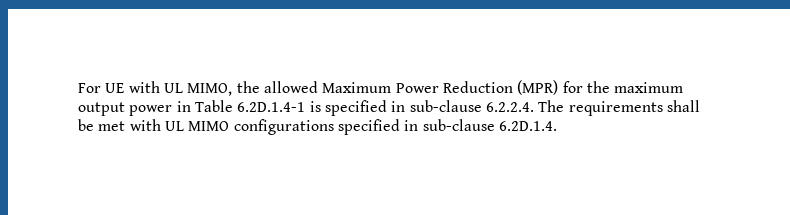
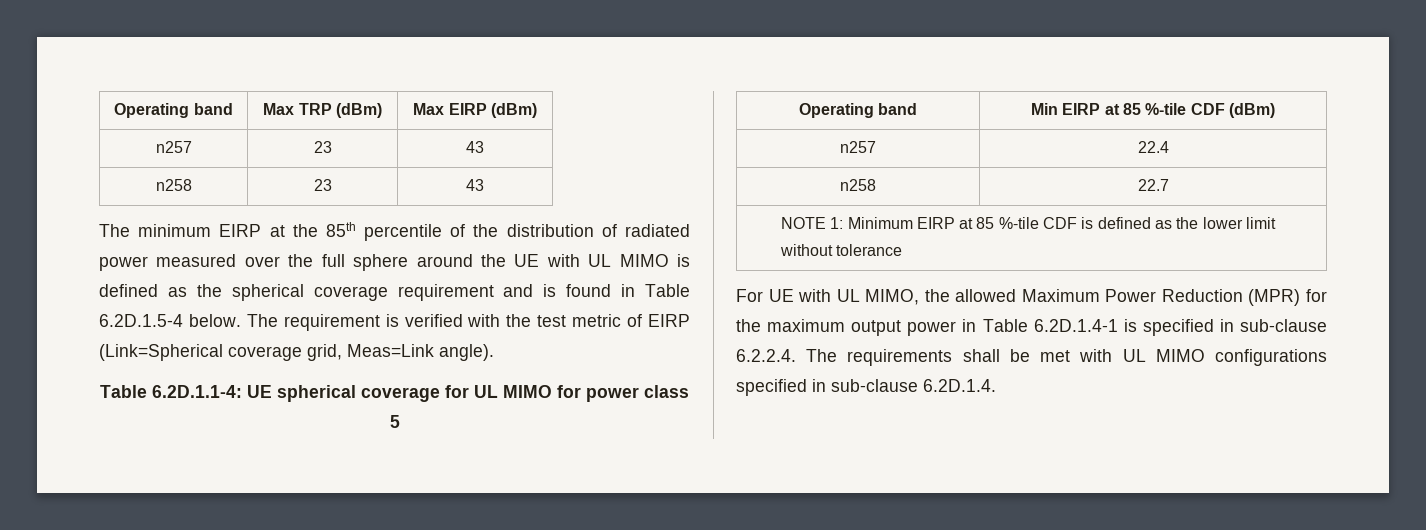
(78, 88) none -> [114,103,233,118] [263,103,382,118] [413,103,537,118] [155,141,192,153] [313,141,332,153] [466,141,484,153] [155,179,192,191] [313,179,332,191] [466,179,484,191] [99,222,690,241] [99,254,690,271] [99,284,690,301] [99,314,691,331] [99,344,494,361] [100,385,689,402] [389,415,400,428] [798,103,918,118] [1031,103,1275,118] [840,141,876,153] [1137,141,1169,153] [840,179,876,191] [1137,179,1169,191] [780,217,1277,229] [779,244,903,256] Operating band | Max TRP (dBm) | Max EIRP (dBm) // n257 | 23 | 43 // n258 | 23 | 43 // The minimum EIRP at the 85th percentile of the distribution of radiated power measured over the full sphere around the UE with UL MIMO is defined as the spherical coverage requirement and is found in Table 6.2D.1.5-4 below. The requirement is verified with the test metric of EIRP (Link=Spherical coverage grid, Meas=Link angle). // Table 6.2D.1.1-4: UE spherical coverage for UL MIMO for power class 5 // Operating band | Min EIRP at 85 %-tile CDF (dBm) // n257 | 22.4 // n258 | 22.7 // NOTE 1: Minimum EIRP at 85 %-tile CDF is defined as the lower limit without tolerance //

